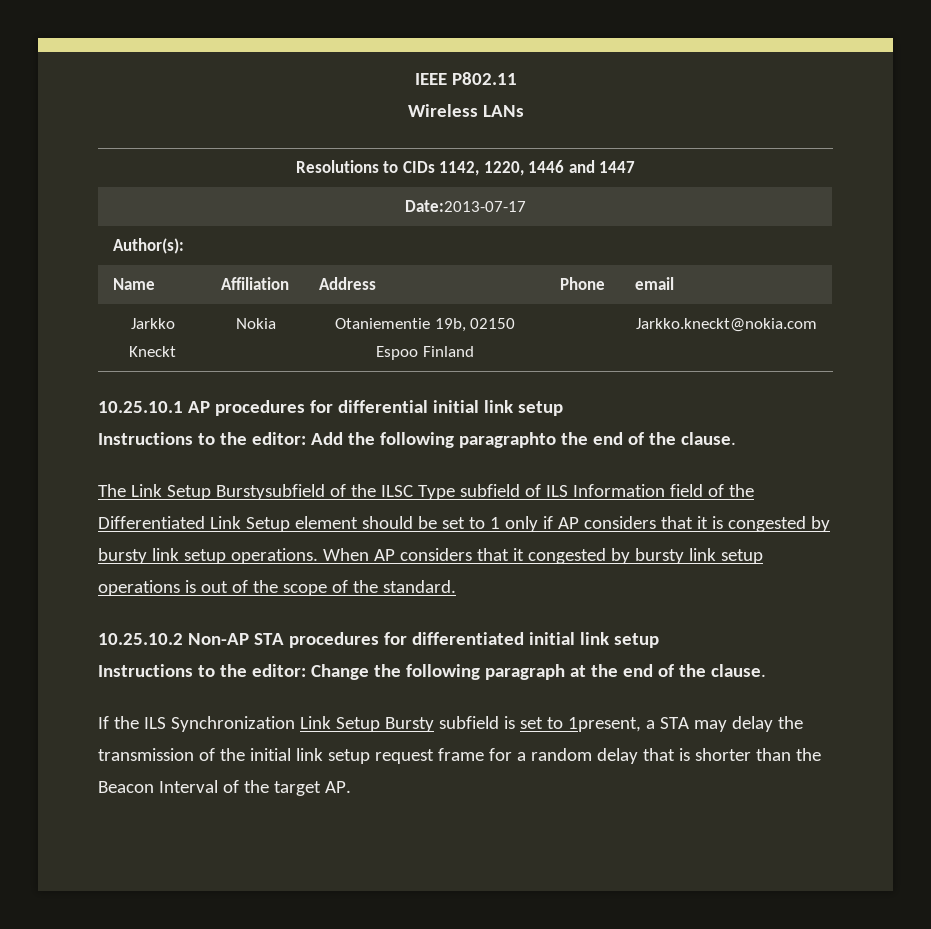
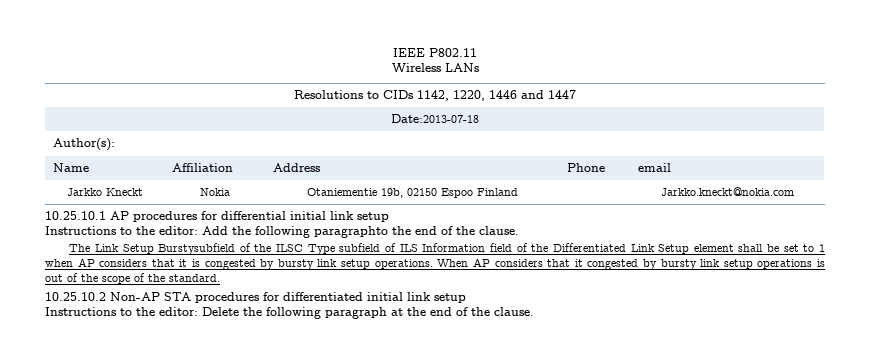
[405,200,526,212] Date:2013-07-17 -> [391,114,479,123] Date:2013-07-18
[361,516,413,529] should -> [738,244,764,252] shall
[504,516,553,532] only if -> [45,259,73,267] when
[310,664,369,680] Change -> [202,307,239,316] Delete
[98,716,803,732] [98,748,821,764] [98,780,351,796] // If the ILS Synchronization Link Setup Bursty subfield is set to 1present, a STA may delay the transmission of the initial link setup request frame for a random delay that is shorter than the Beacon Interval of the target AP. -> (533, 311) none

